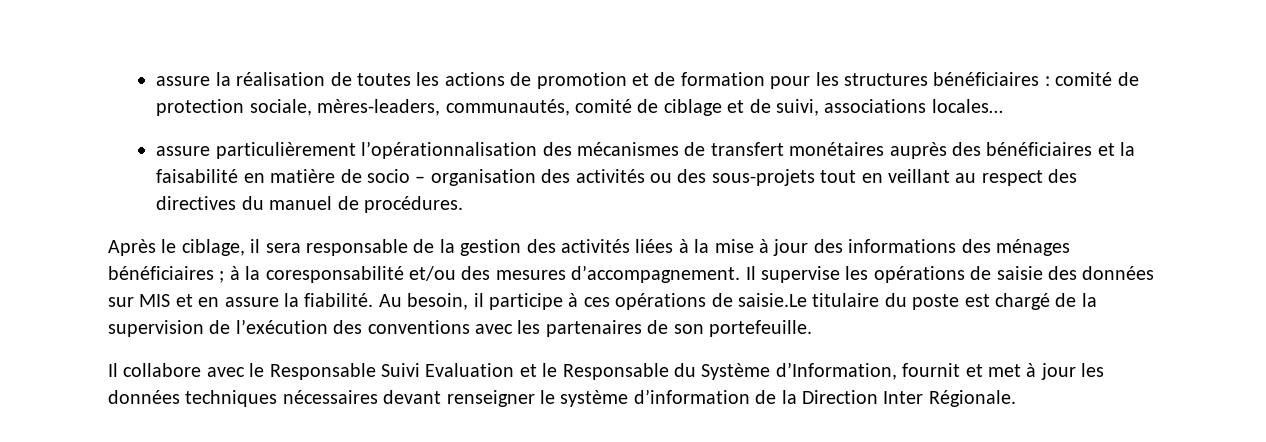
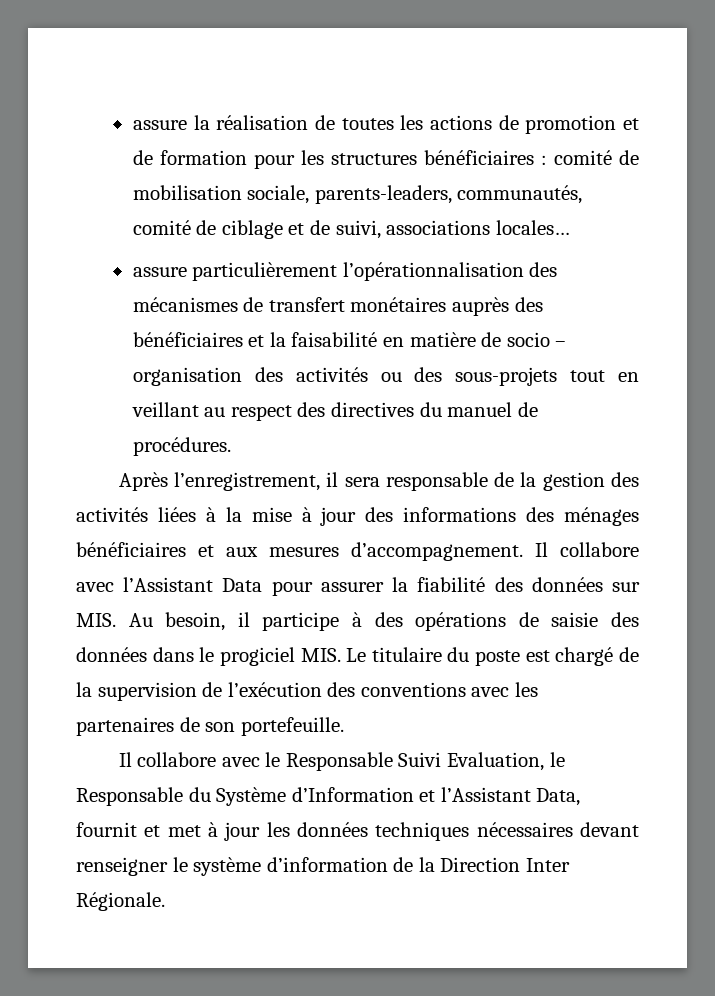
[156,99,441,116] protection sociale, mères-leaders, -> [132,185,452,204] mobilisation sociale, parents-leaders,
[161,239,245,256] le ciblage, -> [174,472,321,491] l’enregistrement,
[219,265,869,283] ; à la coresponsabilité et/ou des mesures d’accompagnement. Il supervise les -> [198,542,639,561] [76,577,640,596] [76,612,403,631] et aux mesures d’accompagnement. Il collabore avec l’Assistant Data pour assurer la fiabilité des données sur MIS. Au besoin, il participe à des
[108,293,807,310] sur MIS et en assure la fiabilité. Au besoin, il participe à ces opérations de saisie.Le -> [152,647,367,666] dans le progiciel MIS. Le
[425,363,537,377] Evaluation et -> [447,752,545,771] Evaluation,
[775,362,897,380] d’Information, -> [291,787,581,806] d’Information et l’Assistant Data,

